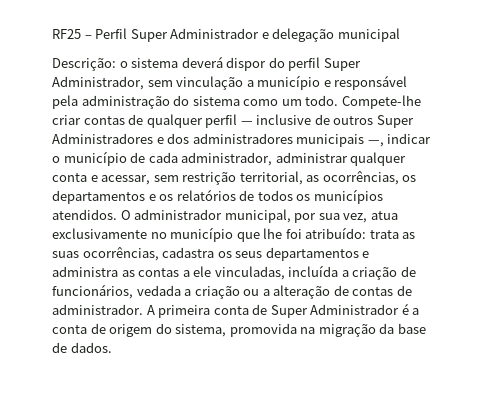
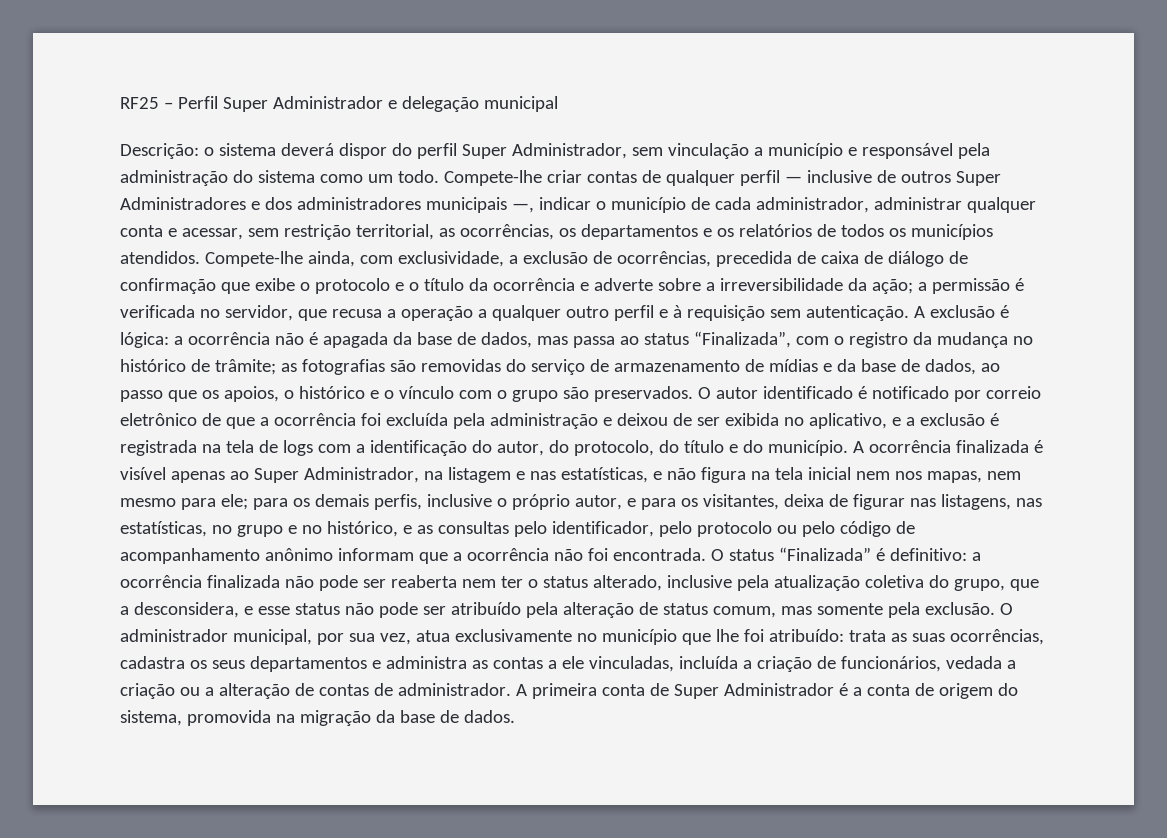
(117, 214) none -> [204,251,968,267] [120,278,1024,294] [120,305,1009,321] [120,331,1033,348] [120,359,1000,375] [120,386,1041,402] [120,413,999,429] [120,440,1043,456] [120,467,1021,483] [120,494,1042,510] [120,521,915,537] [120,547,981,564] [120,575,1039,591] [120,602,995,618] Compete-lhe ainda, com exclusividade, a exclusão de ocorrências, precedida de caixa de diálogo de confirmação que exibe o protocolo e o título da ocorrência e adverte sobre a irreversibilidade da ação; a permissão é verificada no servidor, que recusa a operação a qualquer outro perfil e à requisição sem autenticação. A exclusão é lógica: a ocorrência não é apagada da base de dados, mas passa ao status “Finalizada”, com o registro da mudança no histórico de trâmite; as fotografias são removidas do serviço de armazenamento de mídias e da base de dados, ao passo que os apoios, o histórico e o vínculo com o grupo são preservados. O autor identificado é notificado por correio eletrônico de que a ocorrência foi excluída pela administração e deixou de ser exibida no aplicativo, e a exclusão é registrada na tela de logs com a identificação do autor, do protocolo, do título e do município. A ocorrência finalizada é visível apenas ao Super Administrador, na listagem e nas estatísticas, e não figura na tela inicial nem nos mapas, nem mesmo para ele; para os demais perfis, inclusive o próprio autor, e para os visitantes, deixa de figurar nas listagens, nas estatísticas, no grupo e no histórico, e as consultas pelo identificador, pelo protocolo ou pelo código de acompanhamento anônimo informam que a ocorrência não foi encontrada. O status “Finalizada” é definitivo: a ocorrência finalizada não pode ser reaberta nem ter o status alterado, inclusive pela atualização coletiva do grupo, que a desconsidera, e esse status não pode ser atribuído pela alteração de status comum, mas somente pela exclusão.

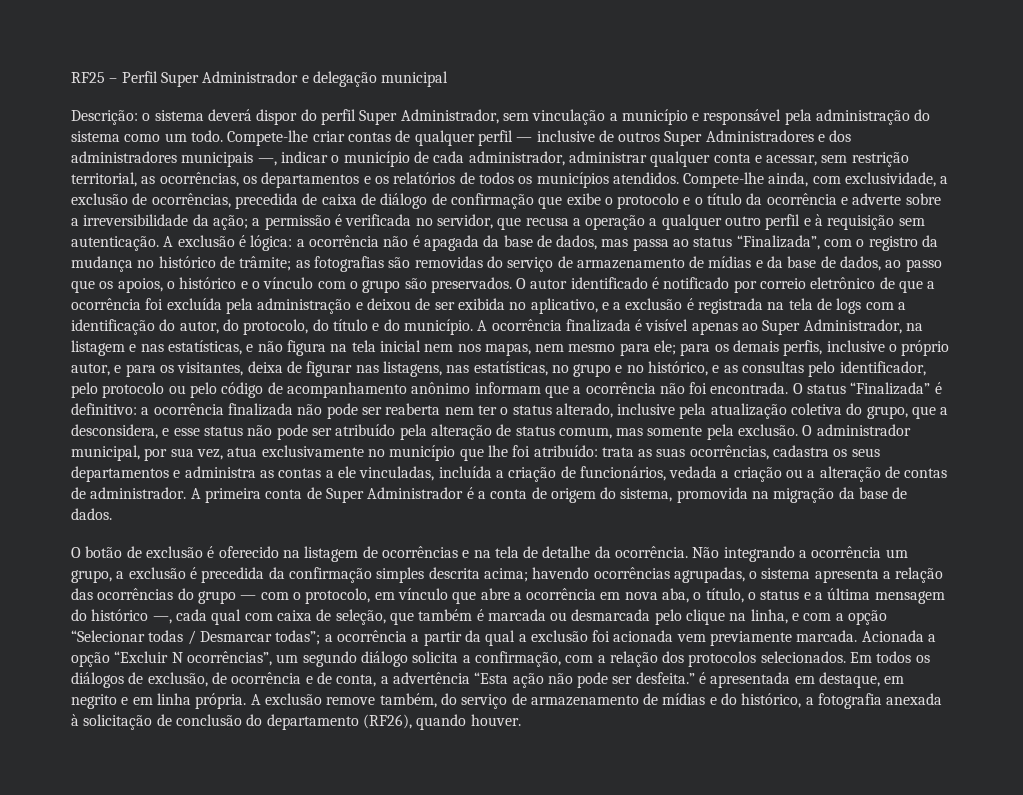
(515, 716) none -> [71,546,908,562] [71,567,944,583] [71,588,945,604] [71,609,888,625] [71,630,937,646] [71,651,930,667] [71,672,905,688] [71,693,943,709] [71,714,521,730] // O botão de exclusão é oferecido na listagem de ocorrências e na tela de detalhe da ocorrência. Não integrando a ocorrência um grupo, a exclusão é precedida da confirmação simples descrita acima; havendo ocorrências agrupadas, o sistema apresenta a relação das ocorrências do grupo — com o protocolo, em vínculo que abre a ocorrência em nova aba, o título, o status e a última mensagem do histórico —, cada qual com caixa de seleção, que também é marcada ou desmarcada pelo clique na linha, e com a opção “Selecionar todas / Desmarcar todas”; a ocorrência a partir da qual a exclusão foi acionada vem previamente marcada. Acionada a opção “Excluir N ocorrências”, um segundo diálogo solicita a confirmação, com a relação dos protocolos selecionados. Em todos os diálogos de exclusão, de ocorrência e de conta, a advertência “Esta ação não pode ser desfeita.” é apresentada em destaque, em negrito e em linha própria. A exclusão remove também, do serviço de armazenamento de mídias e do histórico, a fotografia anexada à solicitação de conclusão do departamento (RF26), quando houver.

